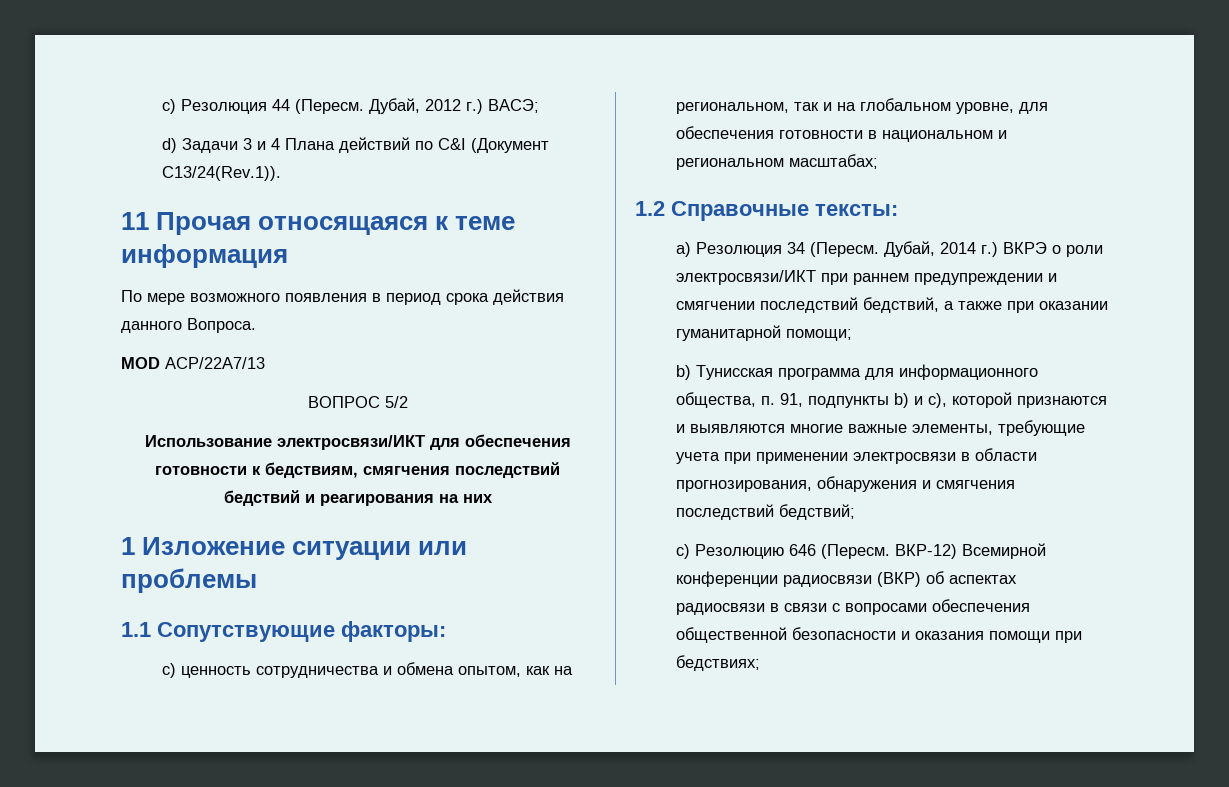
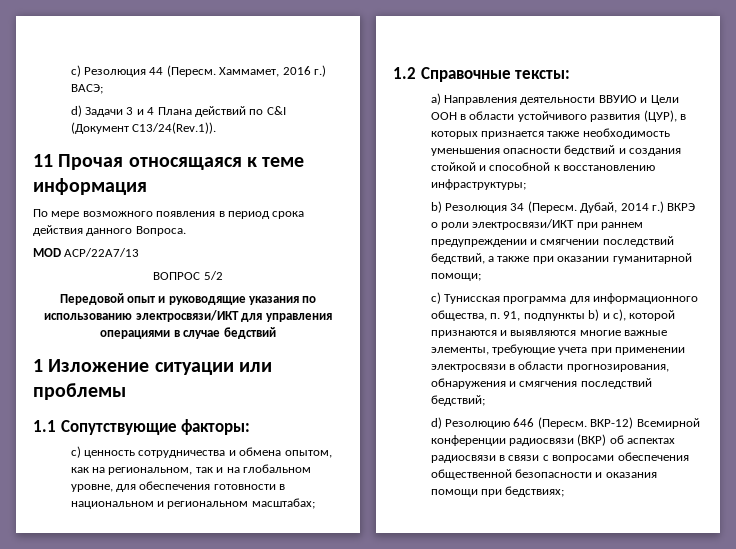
[368,98,461,114] Дубай, 2012 -> [219,66,311,77] Хаммамет, 2016
[144,434,571,450] [155,462,560,478] [223,490,493,506] Использование электросвязи/ИКТ для обеспечения готовности к бедствиям, смягчения последствий бедствий и реагирования на них -> [59,293,317,305] [44,310,332,322] [100,327,276,339] Передовой опыт и руководящие указания по использованию электросвязи/ИКТ для управления операциями в случае бедствий
(691, 249) none -> [444,95,679,105] [430,110,686,122] [430,128,670,139] [430,145,682,156] [430,162,656,171] [430,179,526,190] [430,201,442,213] Направления деятельности ВВУИО и Цели ООН в области устойчивого развития (ЦУР), в которых признается также необходимость уменьшения опасности бедствий и создания стойкой и способной к восстановлению инфраструктуры; // b)
[675,365,691,380] b) -> [430,292,441,304] c)
[675,544,690,559] c) -> [430,417,442,429] d)

